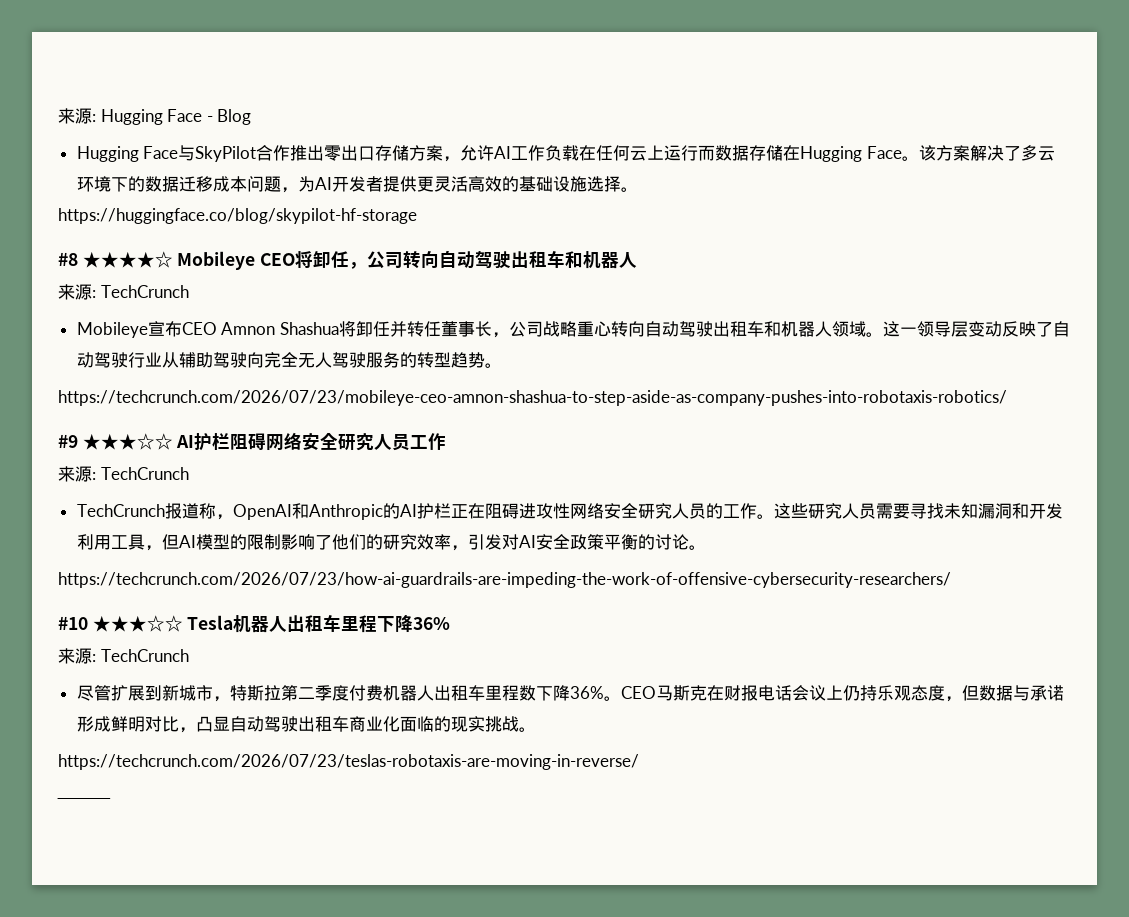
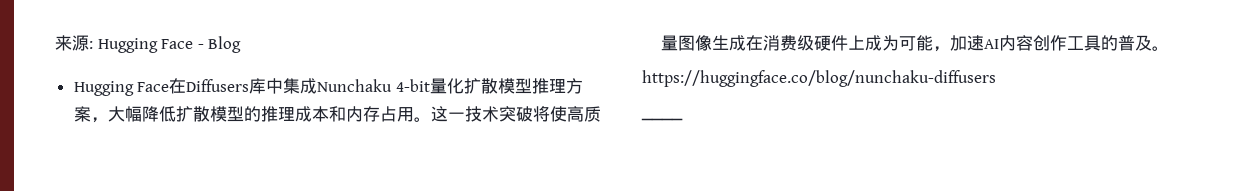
[178,145,1055,162] [76,176,638,193] [58,208,417,224] [58,250,638,270] [58,284,189,300] [76,321,1070,338] [76,352,502,368] [58,390,1007,406] [58,432,447,451] [58,466,189,482] [76,503,1063,520] [76,534,706,551] [58,572,951,588] [58,614,451,633] [58,648,189,664] [76,685,1064,702] [76,716,536,733] [58,754,639,770] 与SkyPilot合作推出零出口存储方案，允许AI工作负载在任何云上运行而数据存储在Hugging Face。该方案解决了多云环境下的数据迁移成本问题，为AI开发者提供更灵活高效的基础设施选择。 // https://huggingface.co/blog/skypilot-hf-storage // #8 ★★★★☆ Mobileye CEO将卸任，公司转向自动驾驶出租车和机器人 // 来源: TechCrunch // Mobileye宣布CEO Amnon Shashua将卸任并转任董事长，公司战略重心转向自动驾驶出租车和机器人领域。这一领导层变动反映了自动驾驶行业从辅助驾驶向完全无人驾驶服务的转型趋势。 // https://techcrunch.com/2026/07/23/mobileye-ceo-amnon-shashua-to-step-aside-as-company-pushes-into-robotaxis-robotics/ // #9 ★★★☆☆ AI护栏阻碍网络安全研究人员工作 // 来源: TechCrunch // TechCrunch报道称，OpenAI和Anthropic的AI护栏正在阻碍进攻性网络安全研究人员的工作。这些研究人员需要寻找未知漏洞和开发利用工具，但AI模型的限制影响了他们的研究效率，引发对AI安全政策平衡的讨论。 // https://techcrunch.com/2026/07/23/how-ai-guardrails-are-impeding-the-work-of-offensive-cybersecurity-researchers/ // #10 ★★★☆☆ Tesla机器人出租车里程下降36% // 来源: TechCrunch // 尽管扩展到新城市，特斯拉第二季度付费机器人出租车里程数下降36%。CEO马斯克在财报电话会议上仍持乐观态度，但数据与承诺形成鲜明对比，凸显自动驾驶出租车商业化面临的现实挑战。 // https://techcrunch.com/2026/07/23/teslas-robotaxis-are-moving-in-reverse/ -> [169,78,583,94] [73,106,601,123] [660,35,1169,52] [642,70,996,87] 在Diffusers库中集成Nunchaku 4-bit量化扩散模型推理方案，大幅降低扩散模型的推理成本和内存占用。这一技术突破将使高质量图像生成在消费级硬件上成为可能，加速AI内容创作工具的普及。 // https://huggingface.co/blog/nunchaku-diffusers

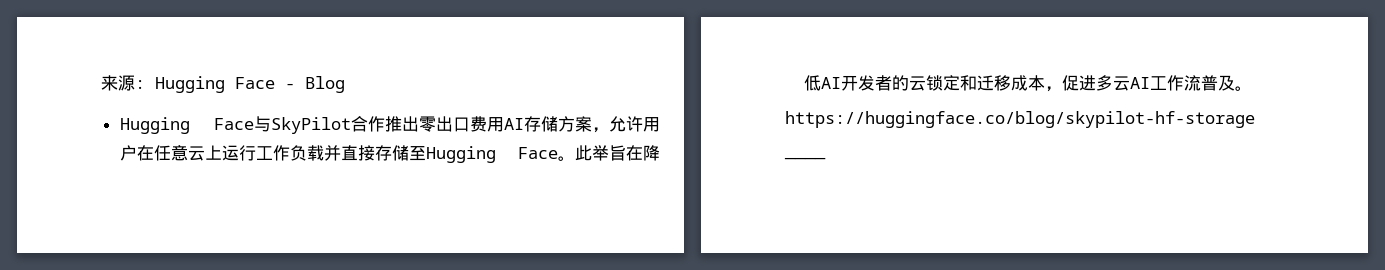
[169,78,583,94] [73,106,601,123] [660,35,1118,52] 在Diffusers库中集成Nunchaku 4-bit量化扩散模型推理方案，大幅降低扩散模型的推理成本和内存占用。这一技术突破将使高质量图像生成在消费级硬件上成为可能，加速AI内容创作工具的 -> [253,116,660,134] [119,145,660,163] [803,75,1201,92] 与SkyPilot合作推出零出口费用AI存储方案，允许用户在任意云上运行工作负载并直接存储至Hugging Face。此举旨在降低AI开发者的云锁定和迁移成本，促进多云AI工作流
[642,70,996,87] https://huggingface.co/blog/nunchaku-diffusers -> [785,111,1255,128] https://huggingface.co/blog/skypilot-hf-storage

